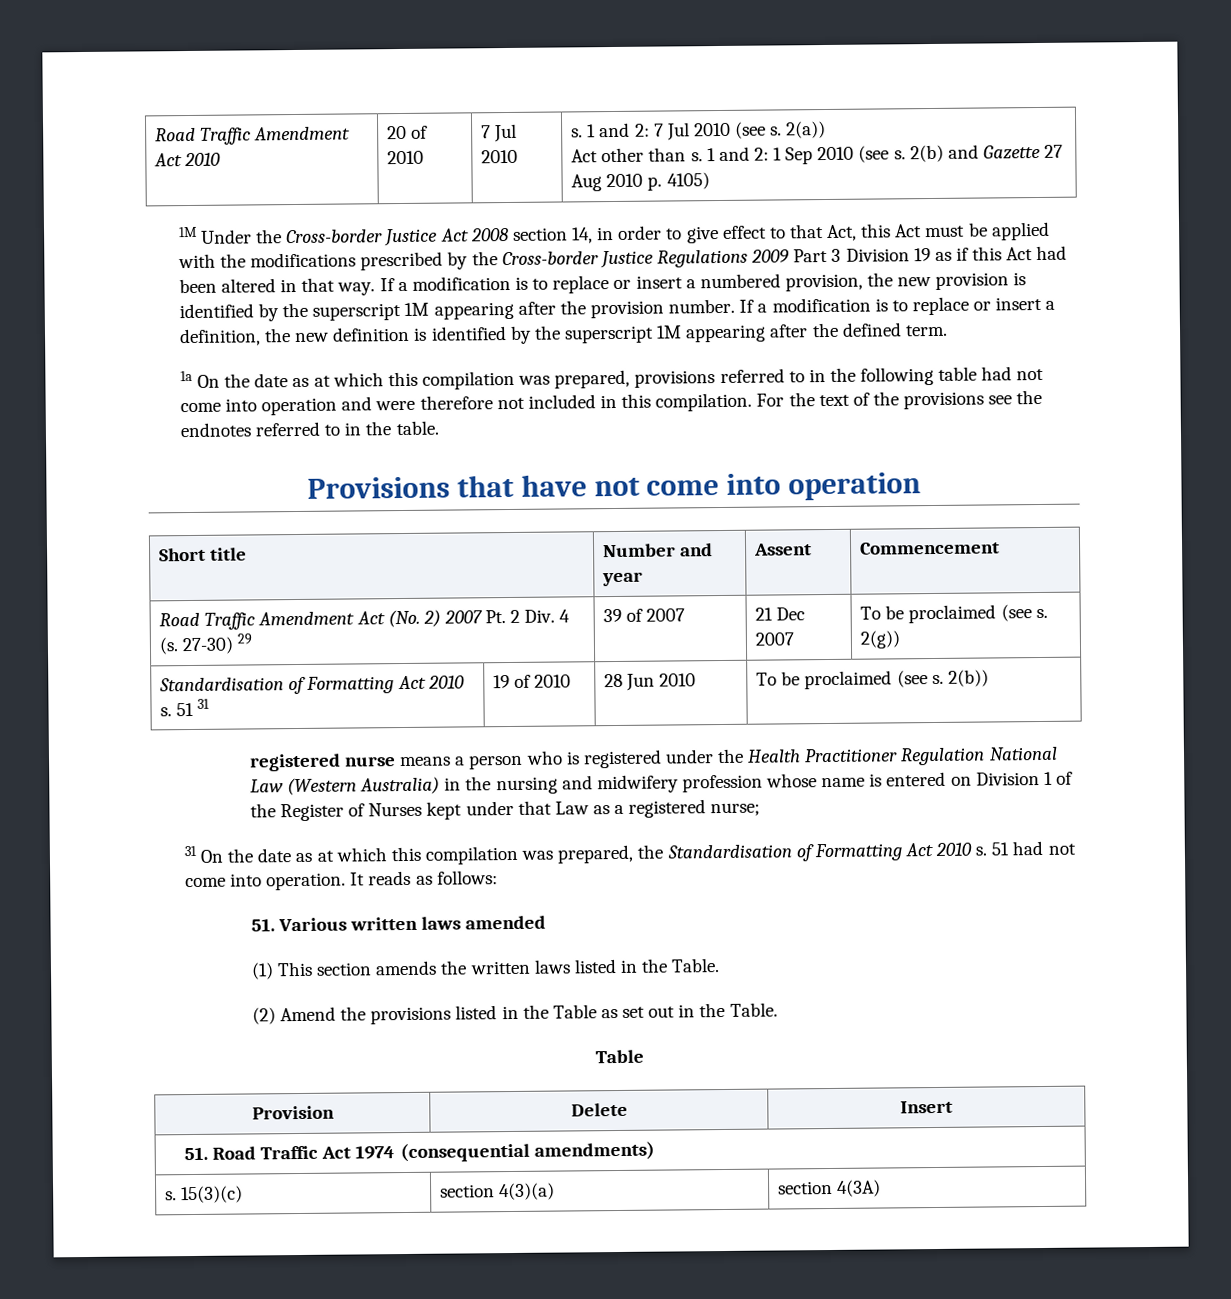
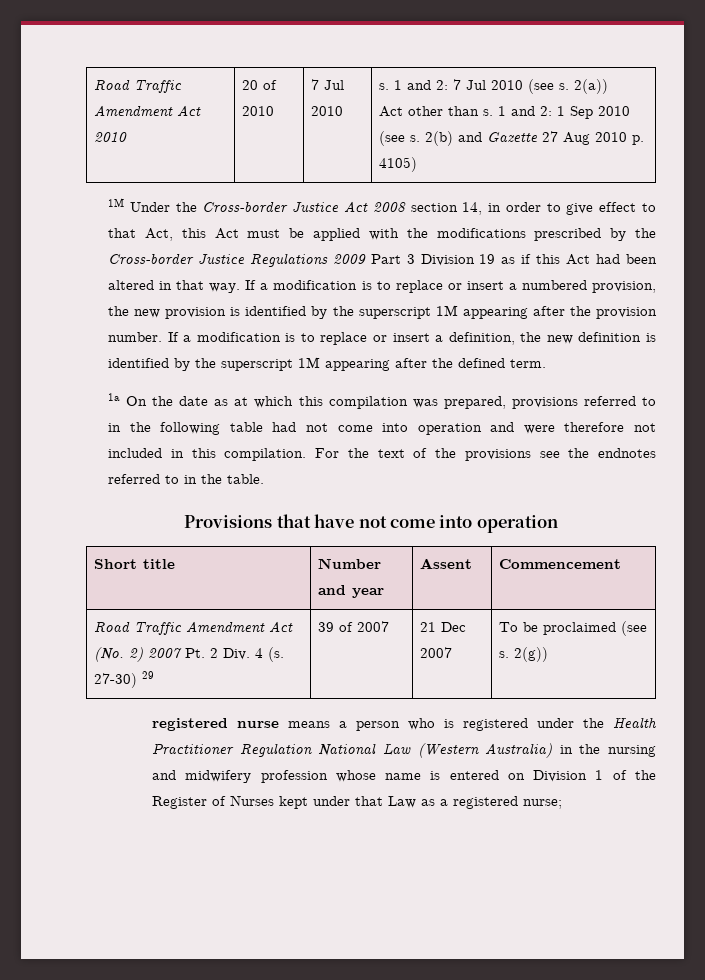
[159,675,465,695] [160,698,211,717] [493,674,572,689] [604,673,697,691] [756,669,989,690] // Standardisation of Formatting Act 2010 s. 51 31 | 19 of 2010 | 28 Jun 2010 | To be proclaimed (see s. 2(b)) -> (549, 654) none
[183,840,1076,865] [184,870,498,891] [250,915,547,932] [250,958,721,980] [251,1002,778,1025] [594,1049,644,1064] [251,1105,335,1120] [570,1102,628,1117] [900,1100,953,1114] [183,1141,655,1163] [165,1185,244,1204] [440,1182,556,1201] [778,1179,882,1197] // 31 On the date as at which this compilation was prepared, the Standardisation of Formatting Act 2010 s. 51 had not come into operation. It reads as follows: // 51. Various written laws amended // (1) This section amends the written laws listed in the Table. // (2) Amend the provisions listed in the Table as set out in the Table. // Table // Provision | Delete | Insert // 51. Road Traffic Act 1974 (consequential amendments) // s. 15(3)(c) | section 4(3)(a) | section 4(3A) -> (563, 804) none

